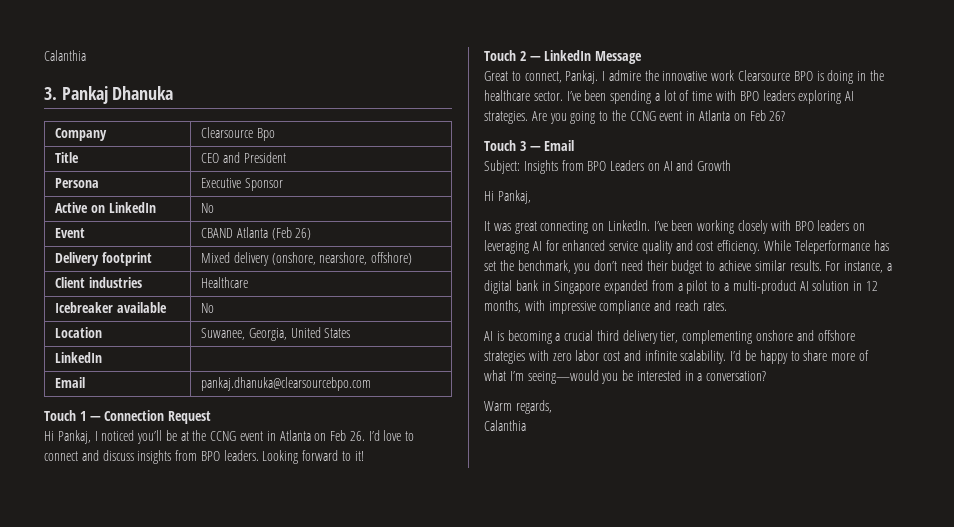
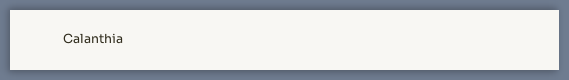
[44,50,86,61] [44,86,174,104] [54,128,107,141] [200,127,275,141] [54,152,79,163] [200,152,286,163] [54,178,99,188] [200,178,283,191] [54,202,156,213] [200,203,214,213] [54,228,85,238] [200,227,312,240] [54,252,152,266] [200,252,413,266] [54,277,142,288] [200,277,248,288] [54,302,167,313] [200,303,214,313] [54,327,102,338] [200,327,351,341] [54,352,102,363] [54,377,85,388] [200,377,371,391] [44,410,212,424] [44,430,415,444] [44,450,364,464] [484,50,643,64] [484,70,884,84] [484,90,855,104] [484,110,786,124] [484,140,575,151] [484,160,732,174] [484,190,531,204] [484,220,866,234] [484,240,889,254] [484,260,892,274] [484,280,878,294] [484,300,727,314] [484,330,855,344] [484,350,869,364] [484,370,767,384] [484,400,552,414] [484,420,526,431] Calanthia // 3. Pankaj Dhanuka // Company | Clearsource Bpo // Title | CEO and President // Persona | Executive Sponsor // Active on LinkedIn | No // Event | CBAND Atlanta (Feb 26) // Delivery footprint | Mixed delivery (onshore, nearshore, offshore) // Client industries | Healthcare // Icebreaker available | No // Location | Suwanee, Georgia, United States // LinkedIn | // Email | pankaj.dhanuka@clearsourcebpo.com // Touch 1 — Connection Request // Hi Pankaj, I noticed you’ll be at the CCNG event in Atlanta on Feb 26. I’d love to connect and discuss insights from BPO leaders. Looking forward to it! // Touch 2 — LinkedIn Message // Great to connect, Pankaj. I admire the innovative work Clearsource BPO is doing in the healthcare sector. I’ve been spending a lot of time with BPO leaders exploring AI strategies. Are you going to the CCNG event in Atlanta on Feb 26? // Touch 3 — Email // Subject: Insights from BPO Leaders on AI and Growth // Hi Pankaj, // It was great connecting on LinkedIn. I’ve been working closely with BPO leaders on leveraging AI for enhanced service quality and cost efficiency. While Teleperformance has set the benchmark, you don’t need their budget to achieve similar results. For instance, a digital bank in Singapore expanded from a pilot to a multi-product AI solution in 12 months, with impressive compliance and reach rates. // AI is becoming a crucial third delivery tier, complementing onshore and offshore strategies with zero labor cost and infinite scalability. I’d be happy to share more of what I’m seeing—would you be interested in a conversation? // Warm regards, // Calanthia -> [63,33,123,44] Calanthia

